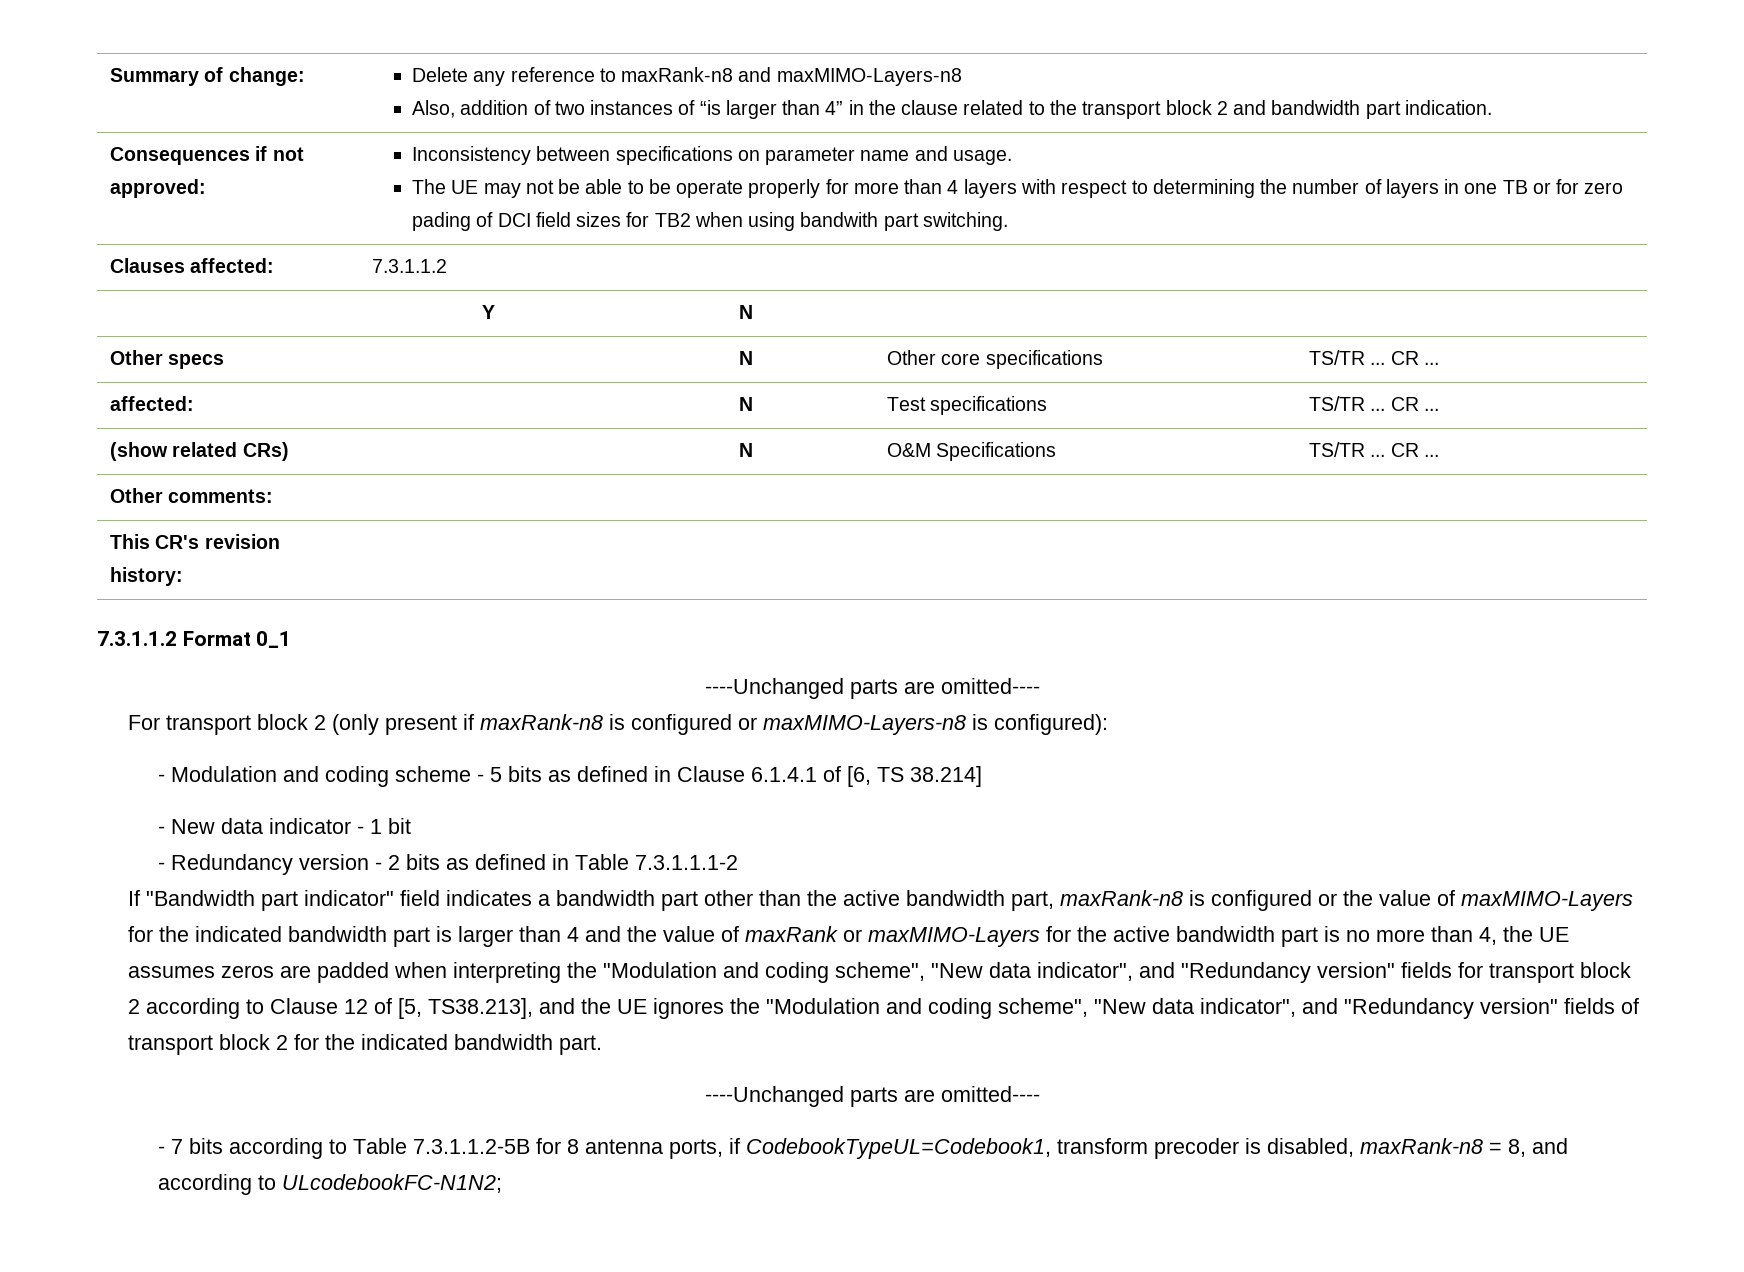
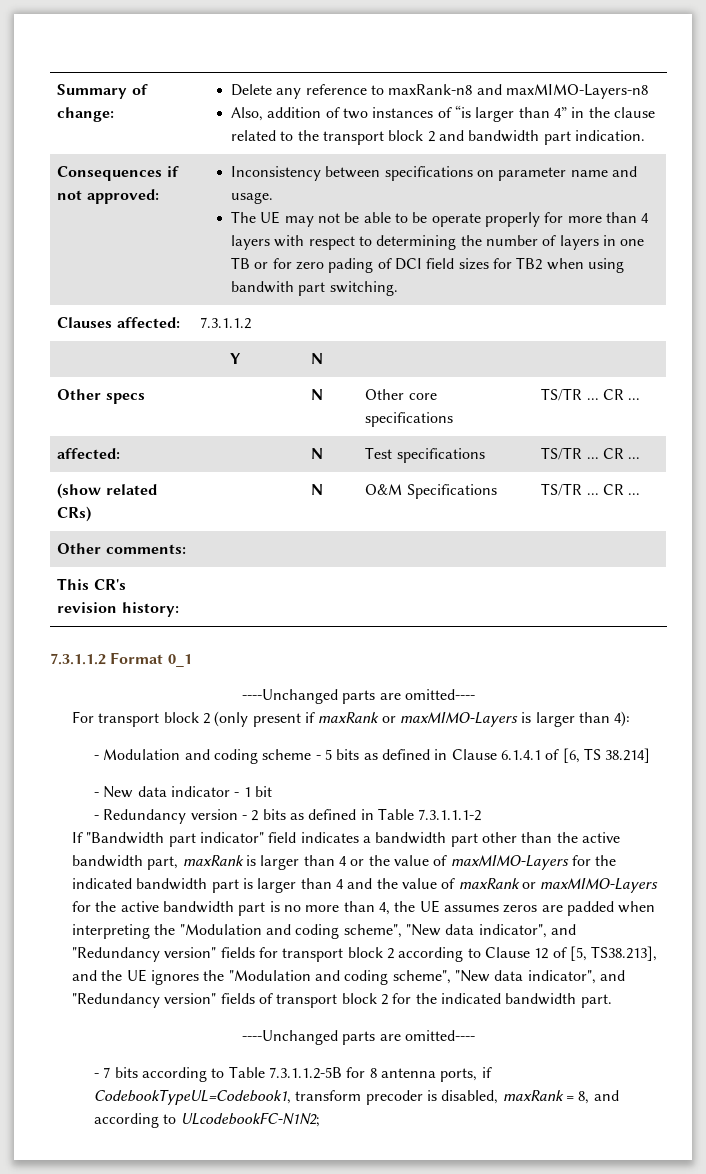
[479,714,1108,735] maxRank-n8 is configured or maxMIMO-Layers-n8 is configured): -> [318,711,631,727] maxRank or maxMIMO-Layers is larger than 4):
[1059,890,1312,911] maxRank-n8 is configured -> [182,855,347,870] maxRank is larger than 4
[1360,1138,1484,1154] maxRank-n8 -> [502,1090,564,1101] maxRank

